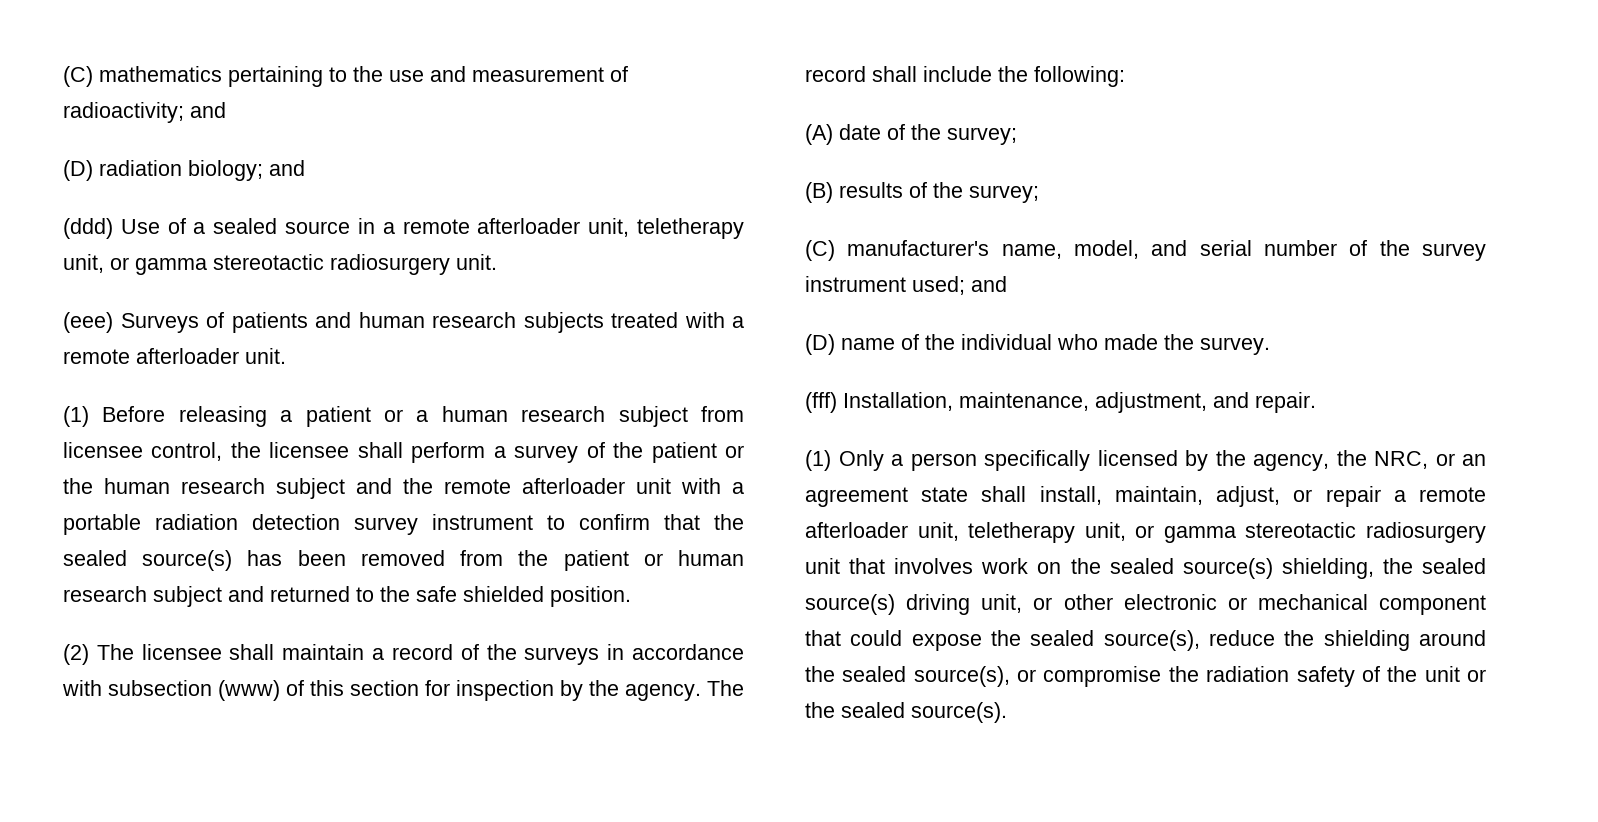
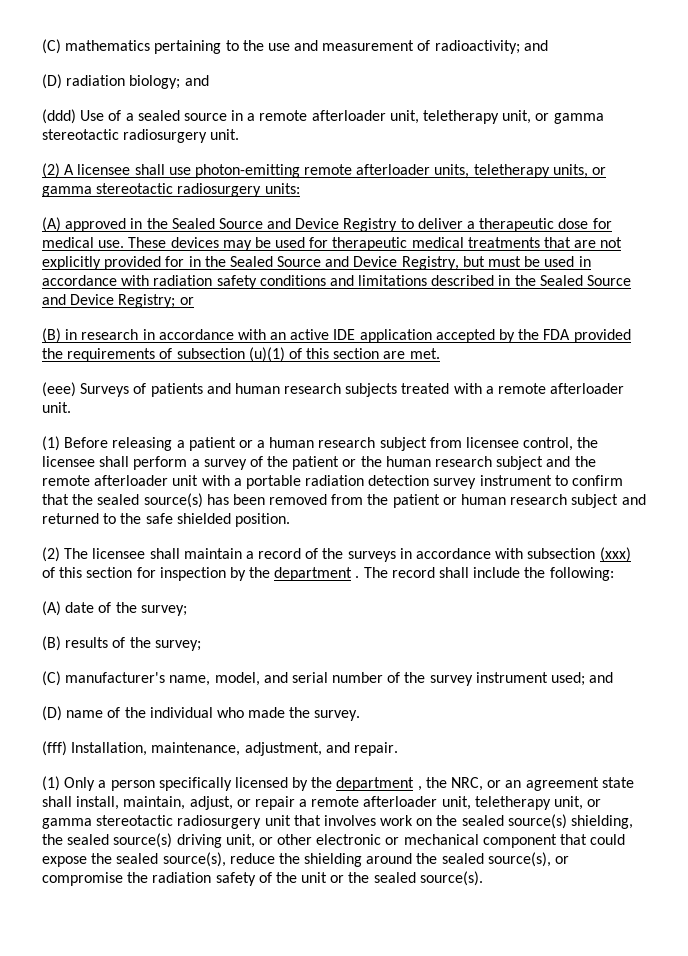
(497, 262) none -> [42,163,607,178] [42,183,300,197] [42,217,612,232] [42,237,623,251] [42,256,591,270] [42,275,632,289] [42,294,194,308] [42,328,631,343] [42,347,440,362] // (2) A licensee shall use photon-emitting remote afterloader units, teletherapy units, or gamma stereotactic radiosurgery units: // (A) approved in the Sealed Source and Device Registry to deliver a therapeutic dose for medical use. These devices may be used for therapeutic medical treatments that are not explicitly provided for in the Sealed Source and Device Registry, but must be used in accordance with radiation safety conditions and limitations described in the Sealed Source and Device Registry; or // (B) in research in accordance with an active IDE application accepted by the FDA provided the requirements of subsection (u)(1) of this section are met.
[218,680,280,701] (www) -> [599,547,631,562] (xxx)
[625,684,701,701] agency. -> [274,567,360,581] department .
[1253,454,1329,471] agency, -> [336,777,422,791] department ,

